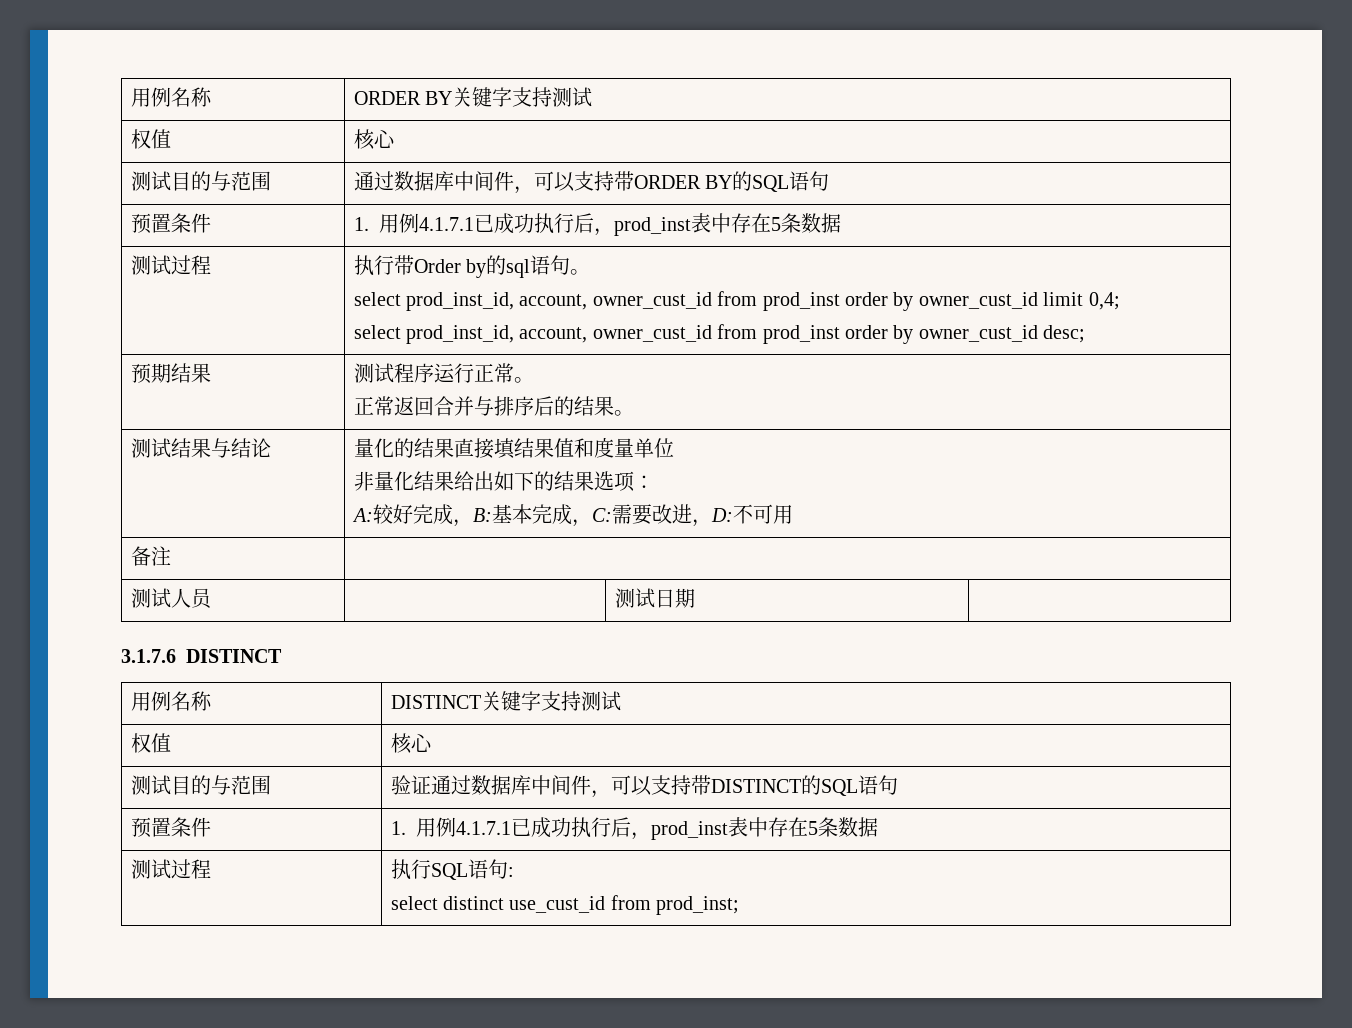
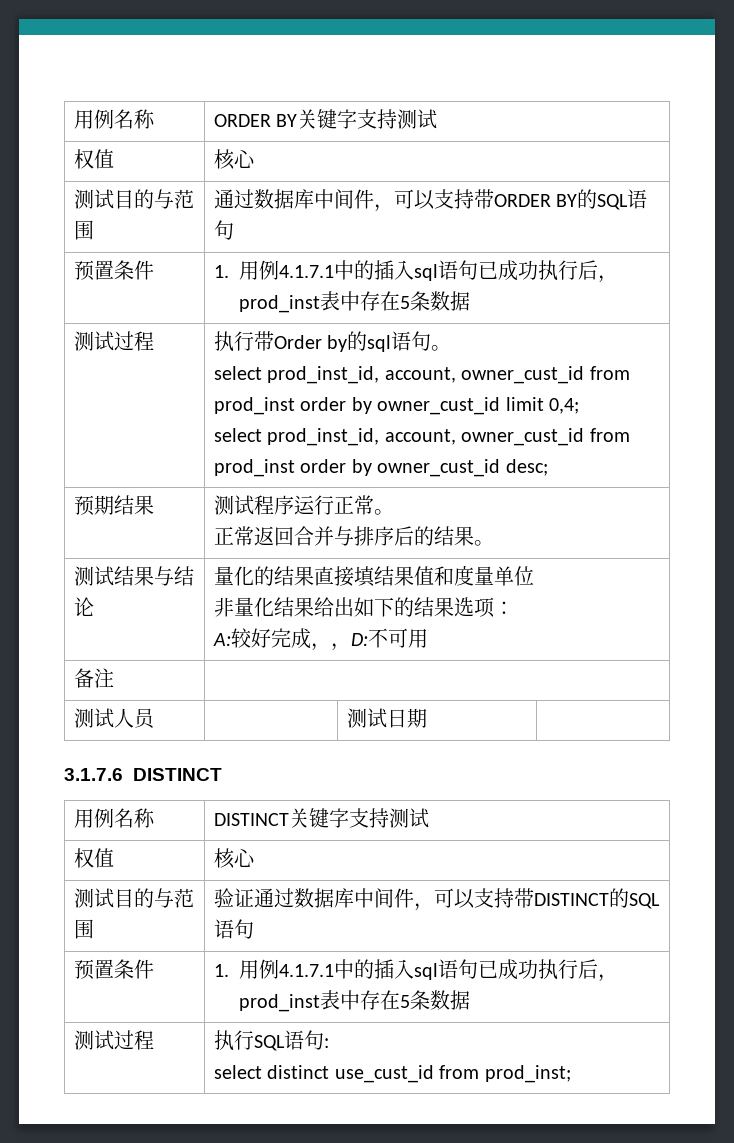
(474, 224) none -> [334,260,479,281] 中的插入sql语句
[472,504,692,527] B:基本完成，C:需要改进 -> (332, 647) none
(511, 828) none -> [334,959,479,980] 中的插入sql语句

